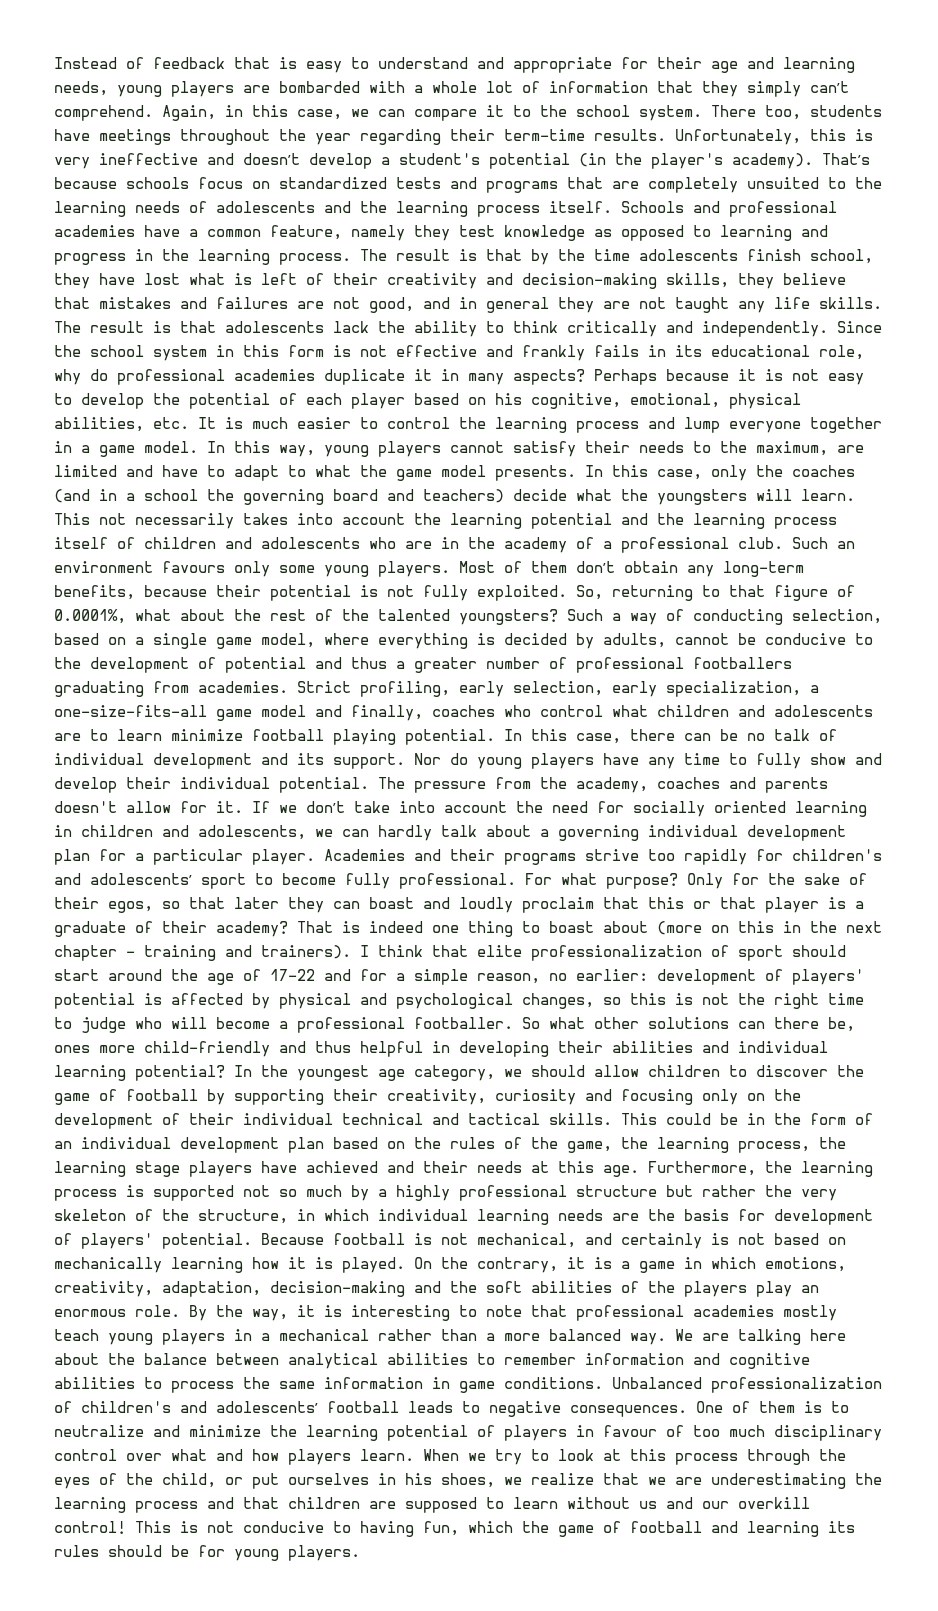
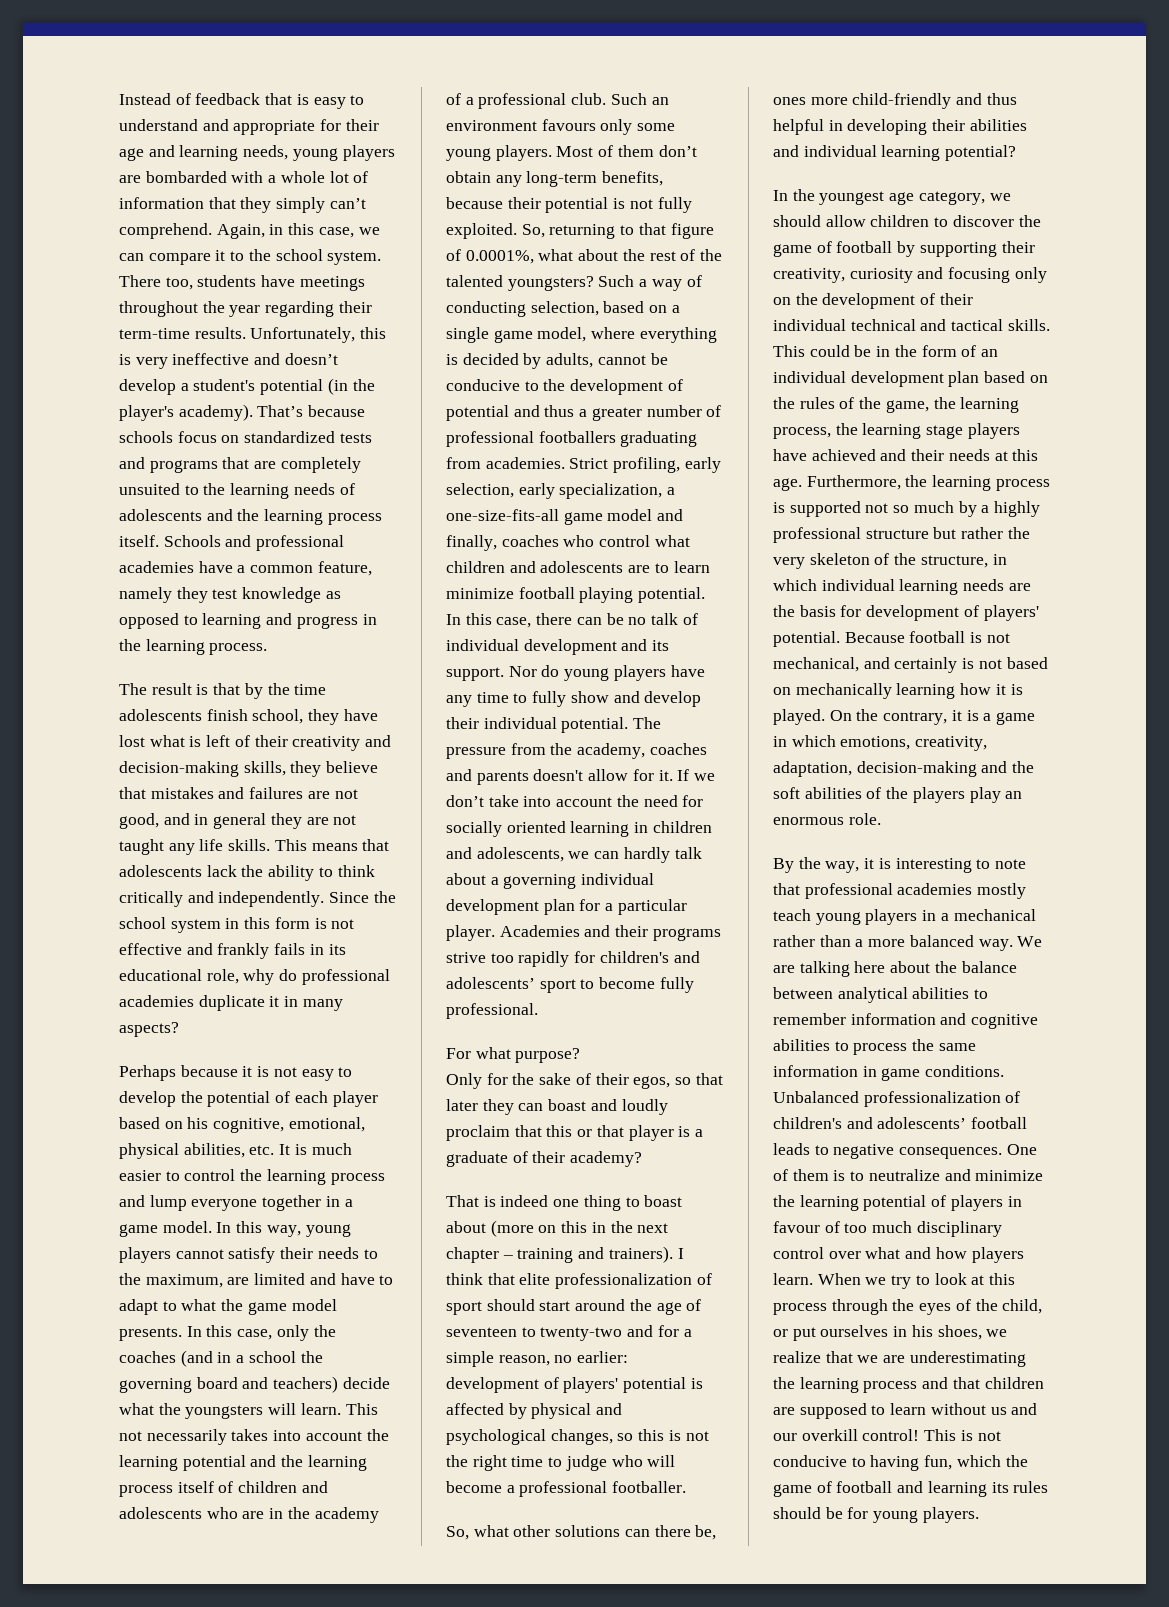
(351, 259) none -> (268, 649) //
[54,321,171,333] The result is -> [274,839,358,851] This means
(585, 377) none -> (179, 1029) //
(516, 881) none -> (538, 1011) //
(678, 881) none -> (581, 1055) //
(288, 929) none -> (643, 1159) //
[270,969,315,981] 17-22 -> [446,1327,623,1341] seventeen to twenty-two
[522,1017,540,1029] So -> [446,1526,469,1540] // So,
(225, 1073) none -> (1017, 153) //
(180, 1311) none -> (881, 819) //

